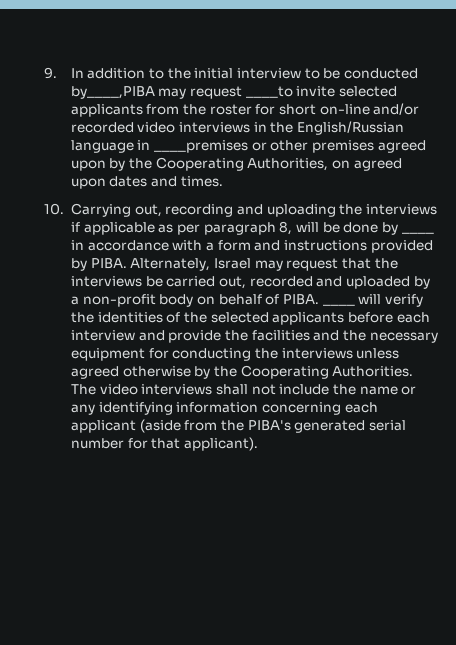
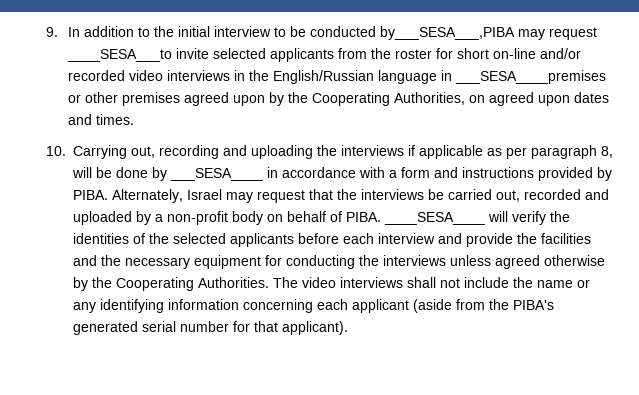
[70,86,293,99] by____,PIBA may request ____to -> [379,26,597,40] [66,49,172,62] by___SESA___,PIBA may request ____SESA___to
[153,140,248,153] ____premises -> [454,70,606,84] ___SESA____premises
[401,232,434,234] ____ -> [169,168,263,181] ___SESA____
[322,304,355,306] ____ -> [383,212,485,225] ____SESA____

